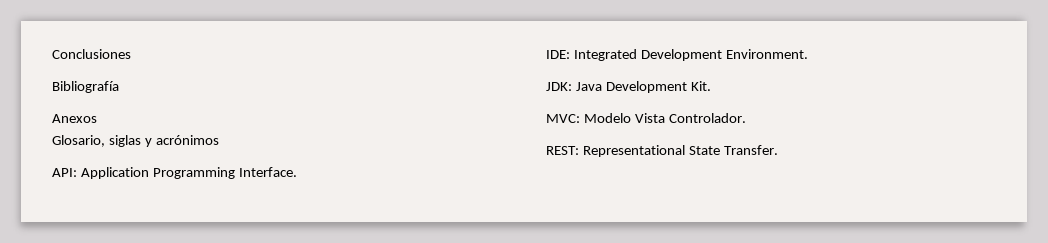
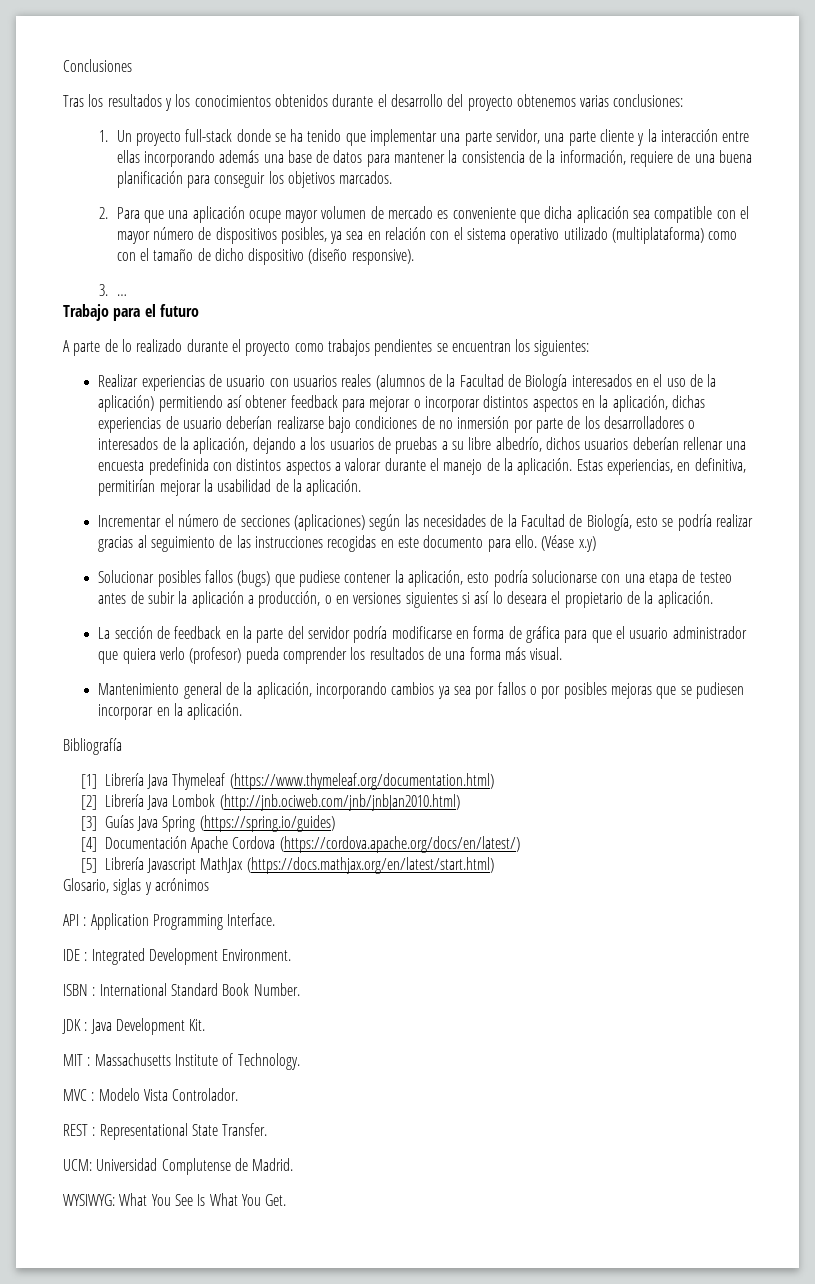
[52,81,119,93] [52,114,97,123] Bibliografía // Anexos -> [63,94,684,111] [98,129,750,146] [116,150,752,167] [116,171,393,188] [98,206,749,223] [116,227,738,244] [116,248,414,265] [98,284,127,296] [63,304,199,321] [63,339,590,356] [98,374,717,391] [98,395,705,412] [98,416,696,433] [98,437,747,454] [98,458,746,475] [98,479,362,496] [98,514,753,531] [98,535,596,552] [98,570,732,587] [98,591,713,608] [98,626,747,643] [98,647,563,664] [98,682,744,699] [98,703,243,720] [63,738,122,755] [80,773,494,790] [80,794,460,811] [80,815,335,832] [80,836,520,853] [80,857,494,874] Tras los resultados y los conocimientos obtenidos durante el desarrollo del proyecto obtenemos varias conclusiones: // 1. Un proyecto full-stack donde se ha tenido que implementar una parte servidor, una parte cliente y la interacción entre ellas incorporando además una base de datos para mantener la consistencia de la información, requiere de una buena planificación para conseguir los objetivos marcados. // 2. Para que una aplicación ocupe mayor volumen de mercado es conveniente que dicha aplicación sea compatible con el mayor número de dispositivos posibles, ya sea en relación con el sistema operativo utilizado (multiplataforma) como con el tamaño de dicho dispositivo (diseño responsive). // 3. … // Trabajo para el futuro // A parte de lo realizado durante el proyecto como trabajos pendientes se encuentran los siguientes: // Realizar experiencias de usuario con usuarios reales (alumnos de la Facultad de Biología interesados en el uso de la aplicación) permitiendo así obtener feedback para mejorar o incorporar distintos aspectos en la aplicación, dichas experiencias de usuario deberían realizarse bajo condiciones de no inmersión por parte de los desarrolladores o interesados de la aplicación, dejando a los usuarios de pruebas a su libre albedrío, dichos usuarios deberían rellenar una encuesta predefinida con distintos aspectos a valorar durante el manejo de la aplicación. Estas experiencias, en definitiva, permitirían mejorar la usabilidad de la aplicación. // Incrementar el número de secciones (aplicaciones) según las necesidades de la Facultad de Biología, esto se podría realizar gracias al seguimiento de las instrucciones recogidas en este documento para ello. (Véase x.y) // Solucionar posibles fallos (bugs) que pudiese contener la aplicación, esto podría solucionarse con una etapa de testeo antes de subir la aplicación a producción, o en versiones siguientes si así lo deseara el propietario de la aplicación. // La sección de feedback en la parte del servidor podría modificarse en forma de gráfica para que el usuario administrador que quiera verlo (profesor) pueda comprender los resultados de una forma más visual. // Mantenimiento general de la aplicación, incorporando cambios ya sea por fallos o por posibles mejoras que se pudiesen incorporar en la aplicación. // Bibliografía // [1] Librería Java Thymeleaf (https://www.thymeleaf.org/documentation.html) // [2] Librería Java Lombok (http://jnb.ociweb.com/jnb/jnbJan2010.html) // [3] Guías Java Spring (https://spring.io/guides) // [4] Documentación Apache Cordova (https://cordova.apache.org/docs/en/latest/) // [5] Librería Javascript MathJax (https://docs.mathjax.org/en/latest/start.html)
[52,168,77,177] API: -> [63,914,87,926] API :
[546,50,570,59] IDE: -> [63,949,88,961] IDE :
[546,81,711,93] [546,114,580,123] JDK: Java Development Kit. // MVC: -> [63,983,300,996] [62,1018,206,1035] [63,1053,300,1070] [63,1089,95,1101] ISBN : International Standard Book Number. // JDK : Java Development Kit. // MIT : Massachusetts Institute of Technology. // MVC :
[546,146,579,155] REST: -> [63,1124,96,1136] REST :
(778, 150) none -> [63,1158,294,1175] [63,1193,287,1206] // UCM: Universidad Complutense de Madrid. // WYSIWYG: What You See Is What You Get.

